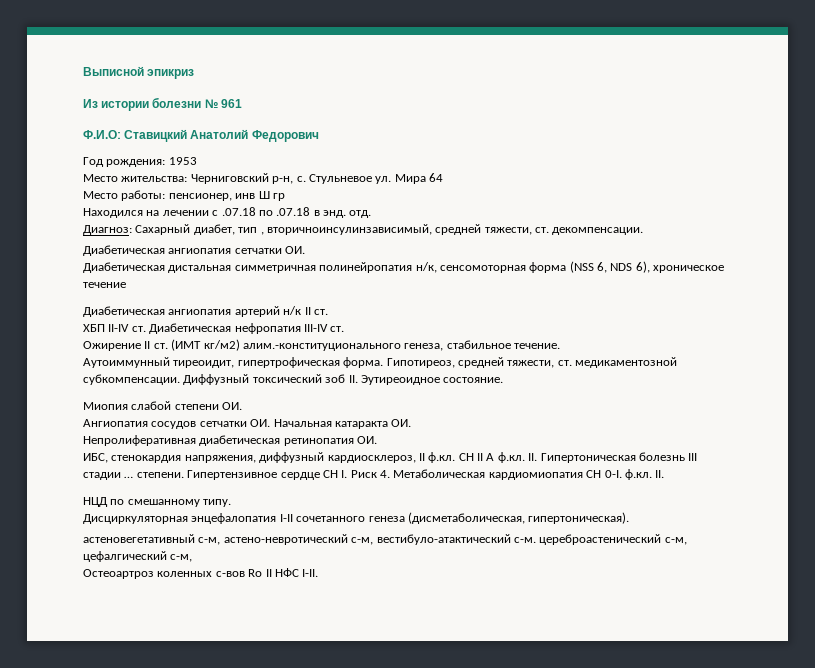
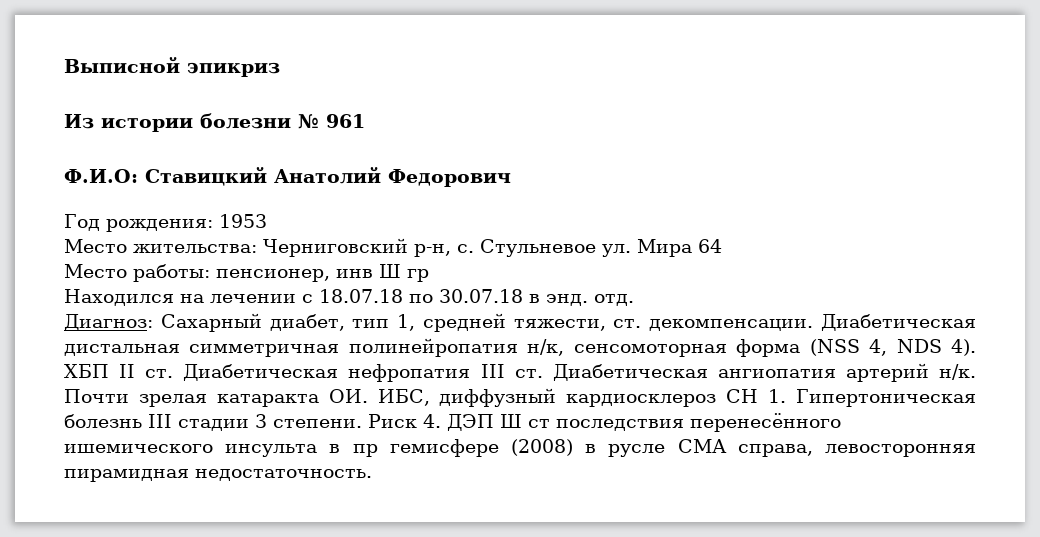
[221,207,311,216] .07.18 по .07.18 -> [319,289,523,303] 18.07.18 по 30.07.18
[260,224,432,235] , вторичноинсулинзависимый, -> [397,314,416,331] 1,
[83,245,306,256] // Диабетическая ангиопатия сетчатки ОИ. // -> (814, 325) none
[597,261,725,273] [83,282,126,288] [83,306,328,317] [83,323,345,334] [83,339,560,351] [83,357,677,368] [83,374,504,385] [83,401,243,410] [83,419,412,429] [83,435,378,446] [83,452,698,463] [83,469,665,480] [83,497,232,507] [83,512,630,524] [83,534,687,545] [83,551,193,562] [83,568,319,579] 6, NDS 6), хроническое течение // Диабетическая ангиопатия артерий н/к II ст. // ХБП II-IV ст. Диабетическая нефропатия III-IV ст. // Ожирение II ст. (ИМТ кг/м2) алим.-конституционального генеза, стабильное течение. // Аутоиммунный тиреоидит, гипертрофическая форма. Гипотиреоз, средней тяжести, ст. медикаментозной субкомпенсации. Диффузный токсический зоб II. Эутиреоидное состояние. // Миопия слабой степени ОИ. // Ангиопатия сосудов сетчатки ОИ. Начальная катаракта ОИ. // Непролиферативная диабетическая ретинопатия ОИ. // ИБС, стенокардия напряжения, диффузный кардиосклероз, II ф.кл. СН II А ф.кл. II. Гипертоническая болезнь III стадии … степени. Гипертензивное сердце СН I. Риск 4. Метаболическая кардиомиопатия СН 0-I. ф.кл. II. // НЦД по смешанному типу. // Дисциркуляторная энцефалопатия I-II сочетанного генеза (дисметаболическая, гипертоническая). // астеновегетативный с-м, астено-невротический с-м, вестибуло-атактический с-м. цереброастенический с-м, цефалгический с-м, // Остеоартроз коленных с-вов Rо II НФС I-II. -> [869,339,977,356] [64,363,977,382] [64,388,977,407] [64,413,841,432] [64,439,977,457] [64,469,372,482] 4, NDS 4). ХБП II ст. Диабетическая нефропатия III ст. Диабетическая ангиопатия артерий н/к. Почти зрелая катаракта ОИ. ИБС, диффузный кардиосклероз СН 1. Гипертоническая болезнь III стадии 3 степени. Риск 4. ДЭП Ш ст последствия перенесённого ишемического инсульта в пр гемисфере (2008) в русле СМА справа, левосторонняя пирамидная недостаточность.

